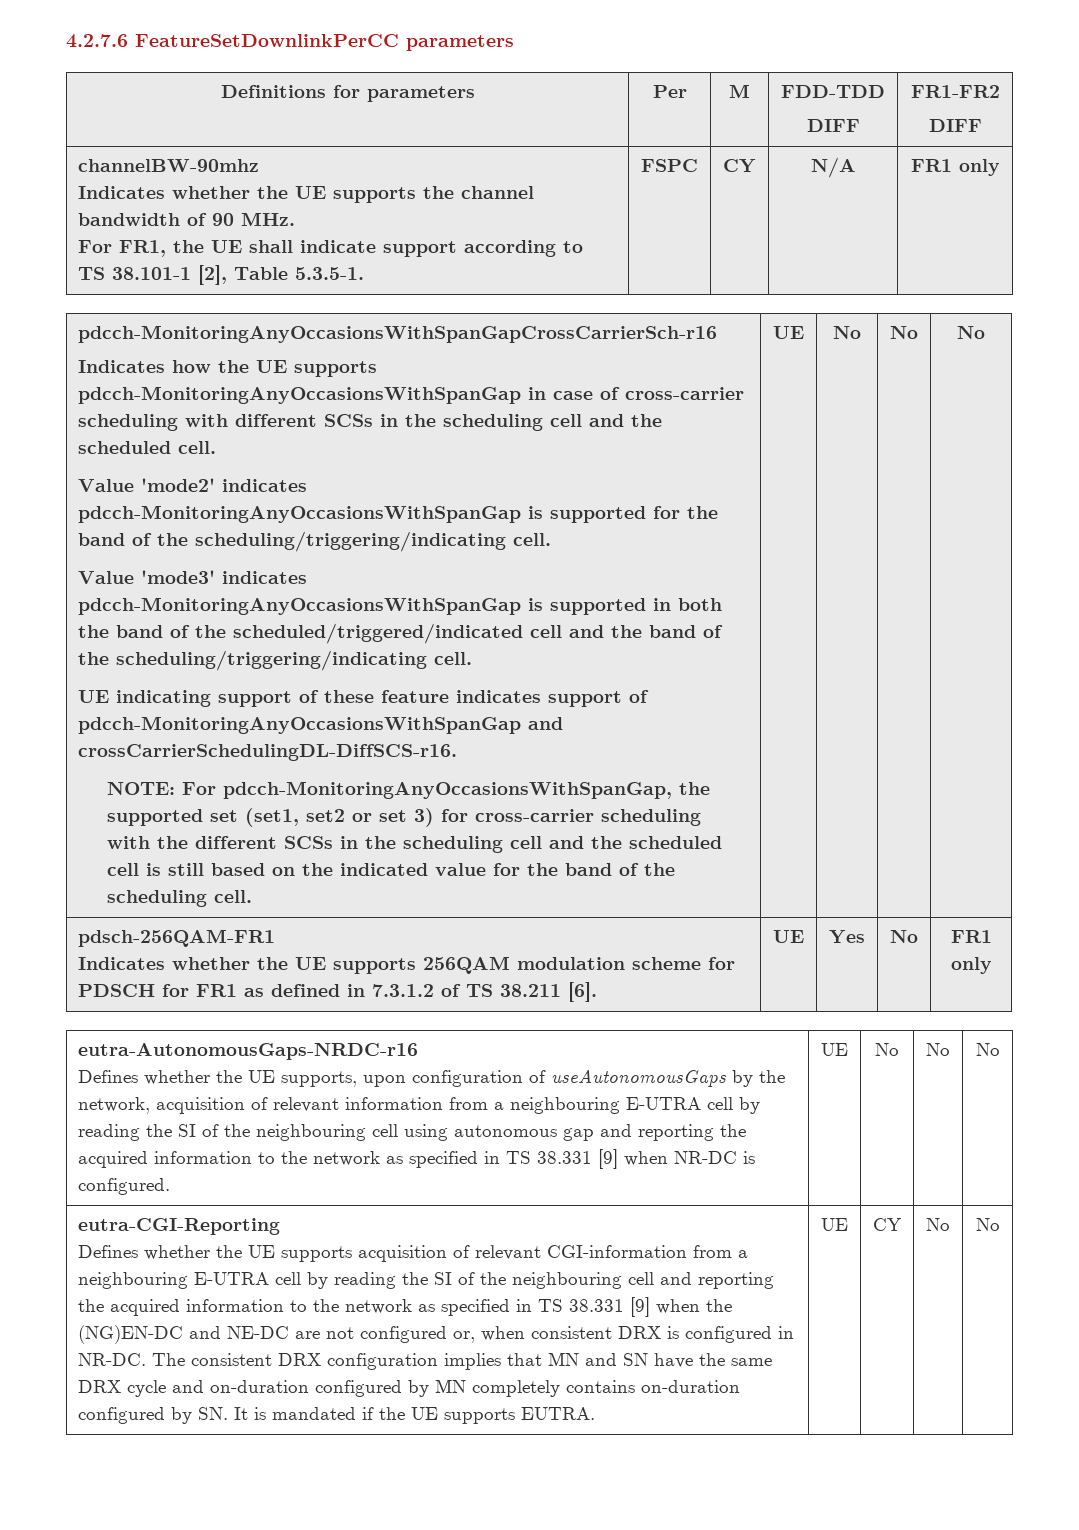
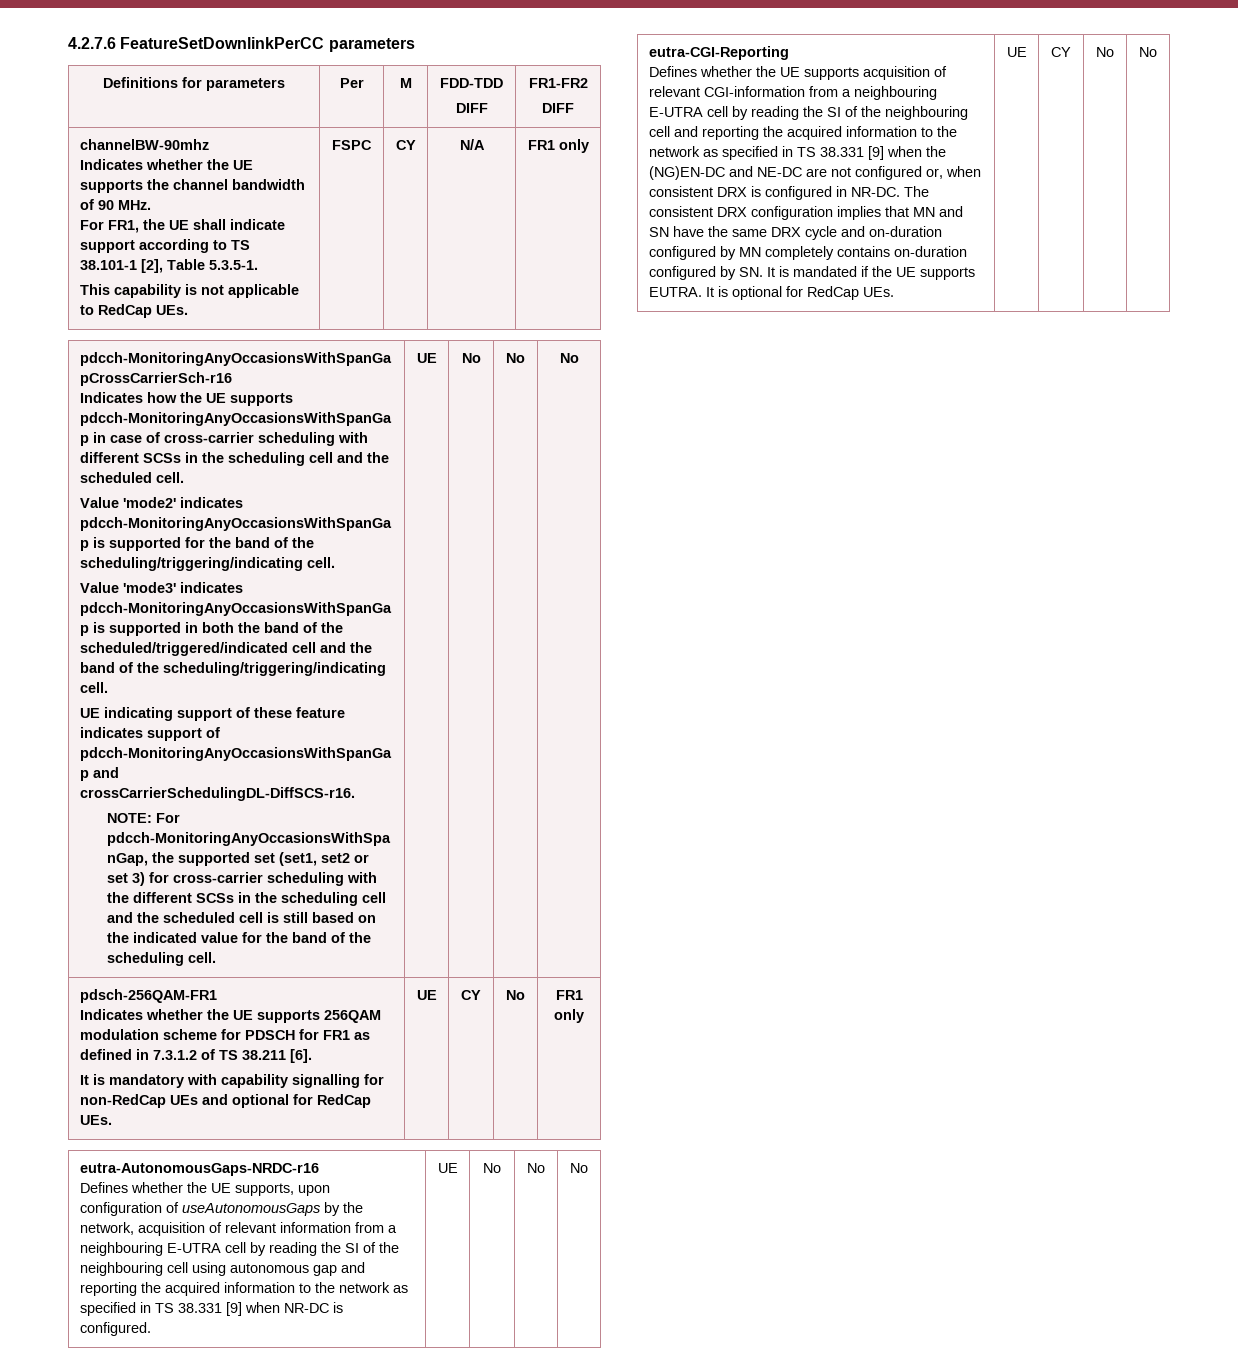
(365, 273) none -> [79,284,299,298] [79,304,188,318] // This capability is not applicable to RedCap UEs.
[773,930,804,943] [829,930,865,944] | UE | Yes -> [79,1074,384,1088] [79,1094,371,1108] [79,1115,112,1125] [416,990,437,1000] [461,990,481,1000] // It is mandatory with capability signalling for non-RedCap UEs and optional for RedCap UEs. | UE | CY
(596, 1413) none -> [705,286,894,300] It is optional for RedCap UEs.

